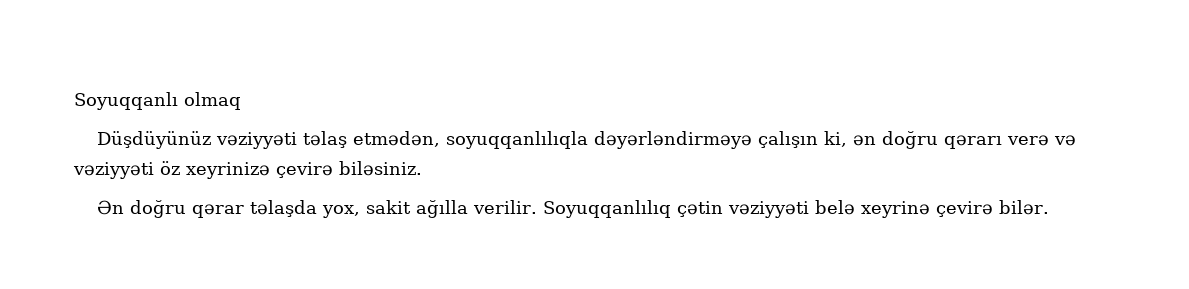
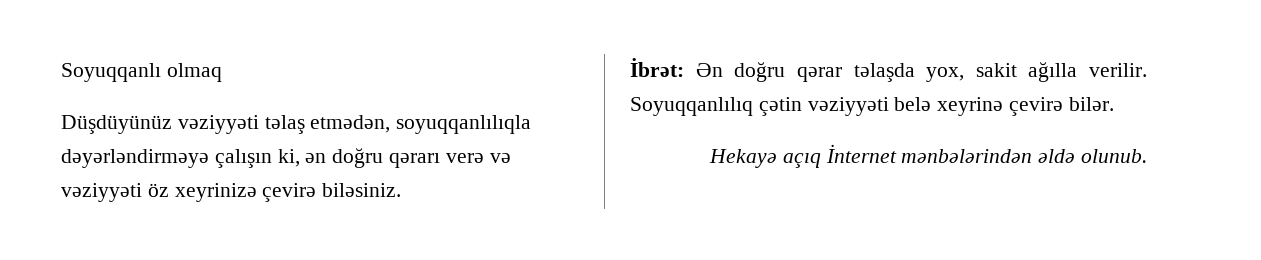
(422, 168) none -> [630,58,684,77] İbrət:
(1050, 207) none -> [708,144,1147,168] // Hekayə açıq İnternet mənbələrindən əldə olunub.

